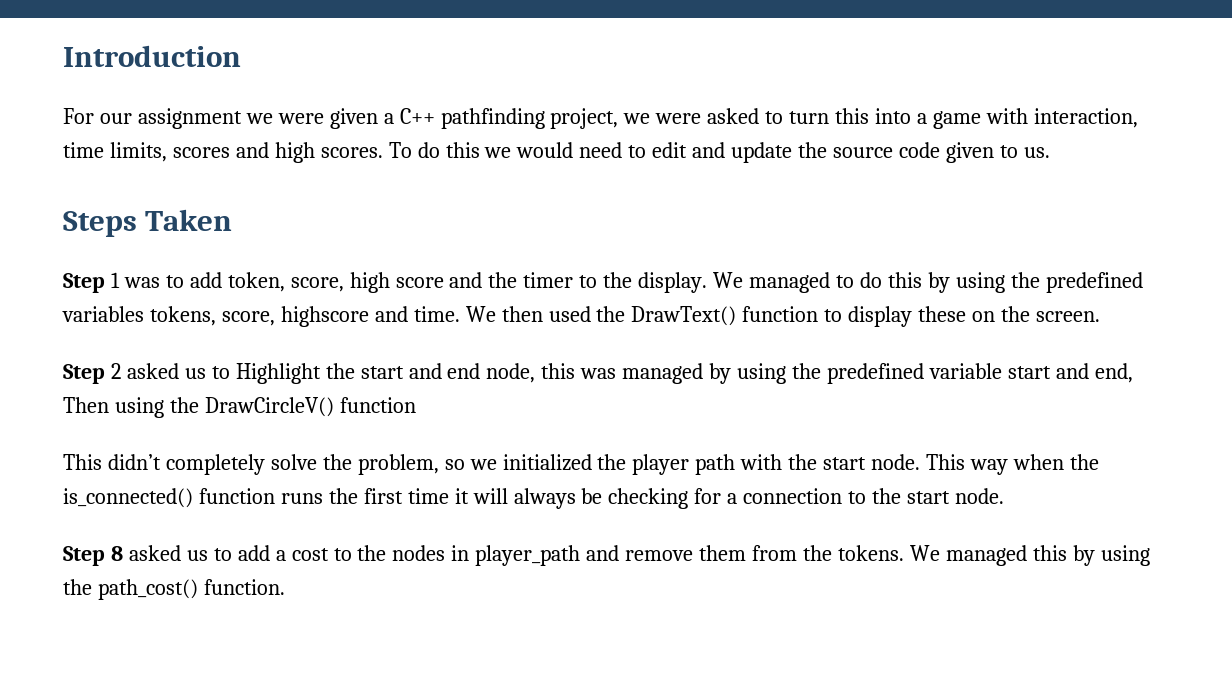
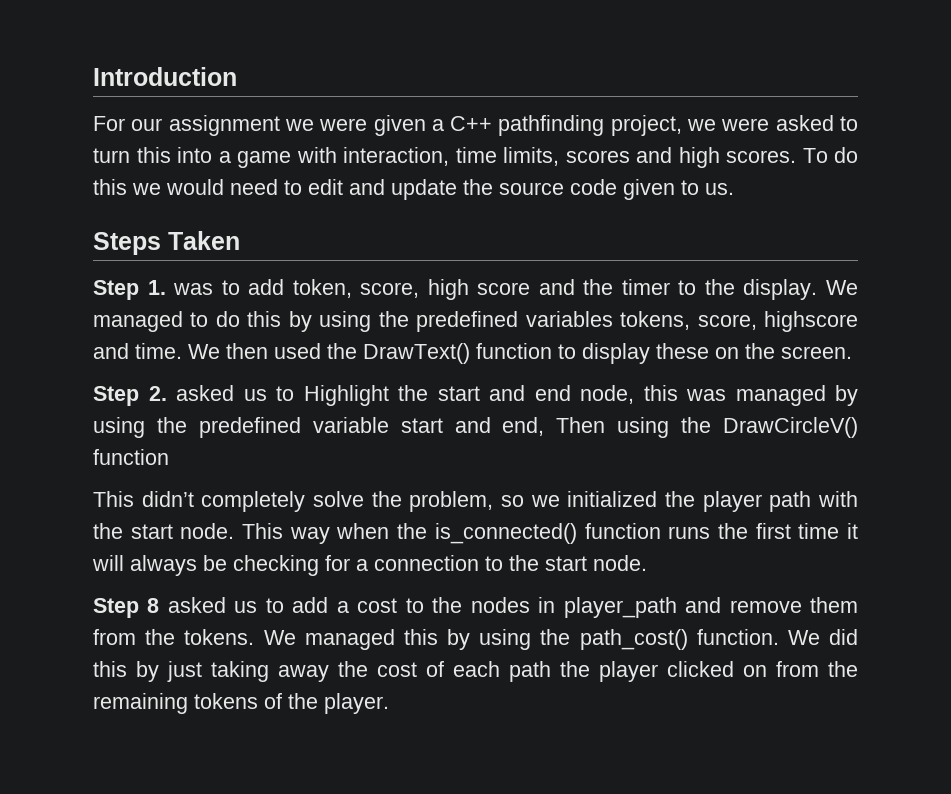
[110,272,120,288] 1 -> [147,280,166,295] 1.
[110,363,121,379] 2 -> [148,386,167,401] 2.
(285, 587) none -> [787,629,858,645] [93,661,858,682] [93,693,389,714] We did this by just taking away the cost of each path the player clicked on from the remaining tokens of the player.

